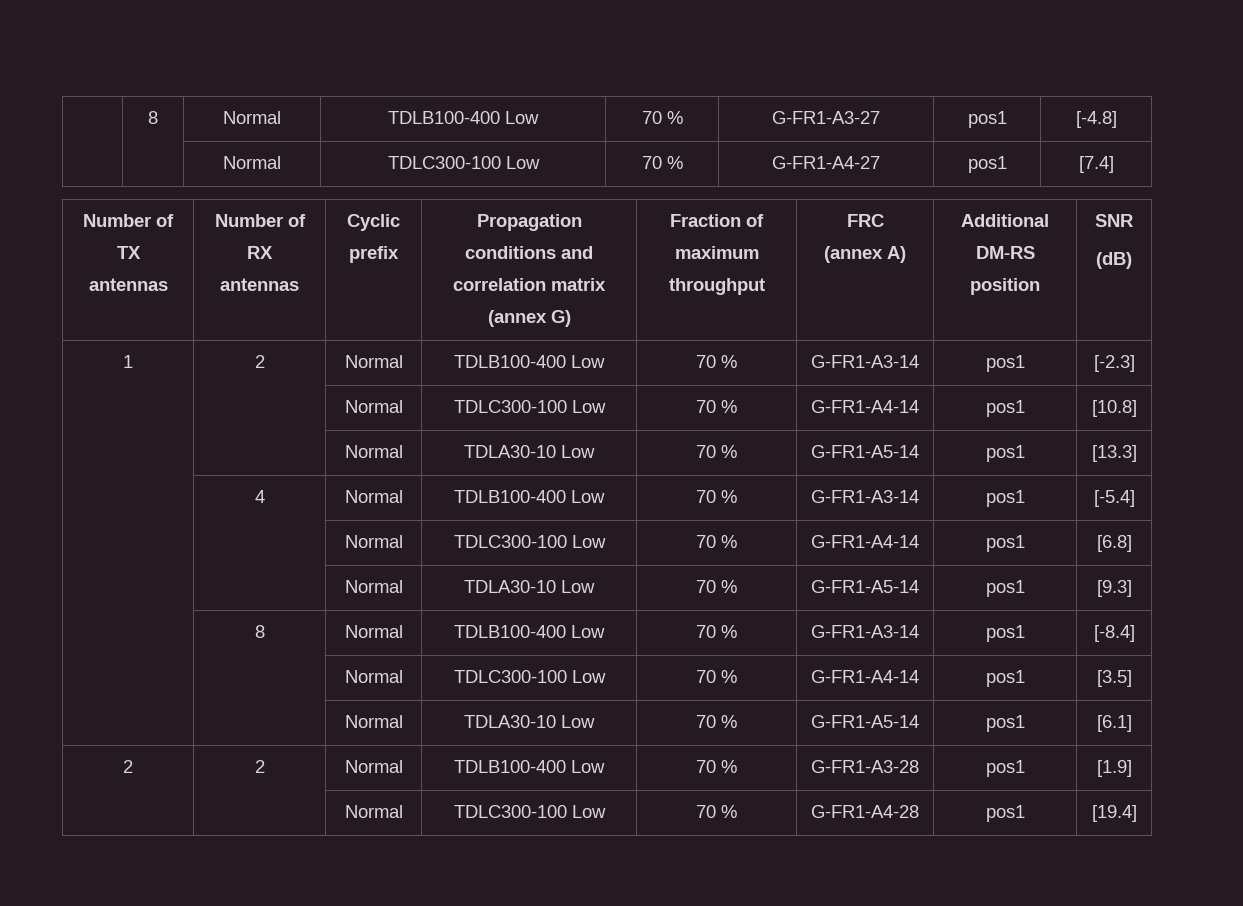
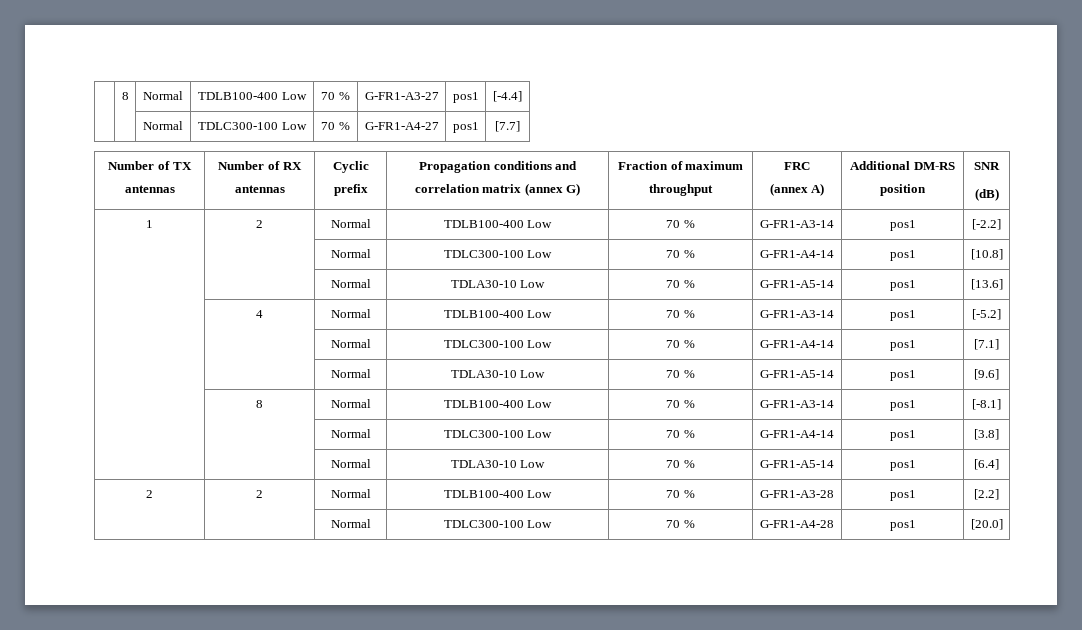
[1075,111,1117,128] [-4.8] -> [493,91,522,102] [-4.4]
[1078,156,1114,173] [7.4] -> [495,121,520,132] [7.7]
[1093,355,1135,372] [-2.3] -> [972,219,1001,230] [-2.2]
[1091,445,1137,462] [13.3] -> [970,279,1003,290] [13.6]
[1093,490,1135,507] [344,535,403,548] [453,535,606,548] [696,535,737,548] [811,535,919,548] [985,535,1025,552] [1096,535,1132,552] [344,580,403,593] [464,580,595,593] [696,580,737,593] [811,580,919,593] [985,580,1025,597] [1096,580,1132,597] [-5.4] // | | Normal | TDLC300-100 Low | 70 % | G-FR1-A4-14 | pos1 | [6.8] // | | Normal | TDLA30-10 Low | 70 % | G-FR1-A5-14 | pos1 | [9.3] -> [972,309,1001,320] [330,339,371,348] [443,340,553,348] [666,340,695,348] [760,340,834,348] [889,340,916,351] [974,339,999,350] [330,369,371,378] [450,370,546,378] [666,370,695,378] [760,370,834,378] [889,370,916,381] [974,369,999,380] [-5.2] // | | Normal | TDLC300-100 Low | 70 % | G-FR1-A4-14 | pos1 | [7.1] // | | Normal | TDLA30-10 Low | 70 % | G-FR1-A5-14 | pos1 | [9.6]
[1093,625,1135,642] [344,670,403,683] [453,670,606,683] [696,670,737,683] [811,670,919,683] [985,670,1025,687] [1096,670,1132,687] [344,715,403,728] [464,715,595,728] [696,715,737,728] [811,715,919,728] [985,715,1025,732] [1096,715,1132,732] [-8.4] // | | Normal | TDLC300-100 Low | 70 % | G-FR1-A4-14 | pos1 | [3.5] // | | Normal | TDLA30-10 Low | 70 % | G-FR1-A5-14 | pos1 | [6.1] -> [972,399,1001,410] [330,429,371,438] [443,430,553,438] [666,430,695,438] [760,430,834,438] [889,430,916,441] [974,429,999,440] [330,459,371,468] [450,460,546,468] [666,460,695,468] [760,460,834,468] [889,460,916,471] [974,459,999,470] [-8.1] // | | Normal | TDLC300-100 Low | 70 % | G-FR1-A4-14 | pos1 | [3.8] // | | Normal | TDLA30-10 Low | 70 % | G-FR1-A5-14 | pos1 | [6.4]
[1096,760,1132,777] [1.9] -> [974,489,999,500] [2.2]
[1091,805,1137,822] [19.4] -> [970,519,1003,530] [20.0]

